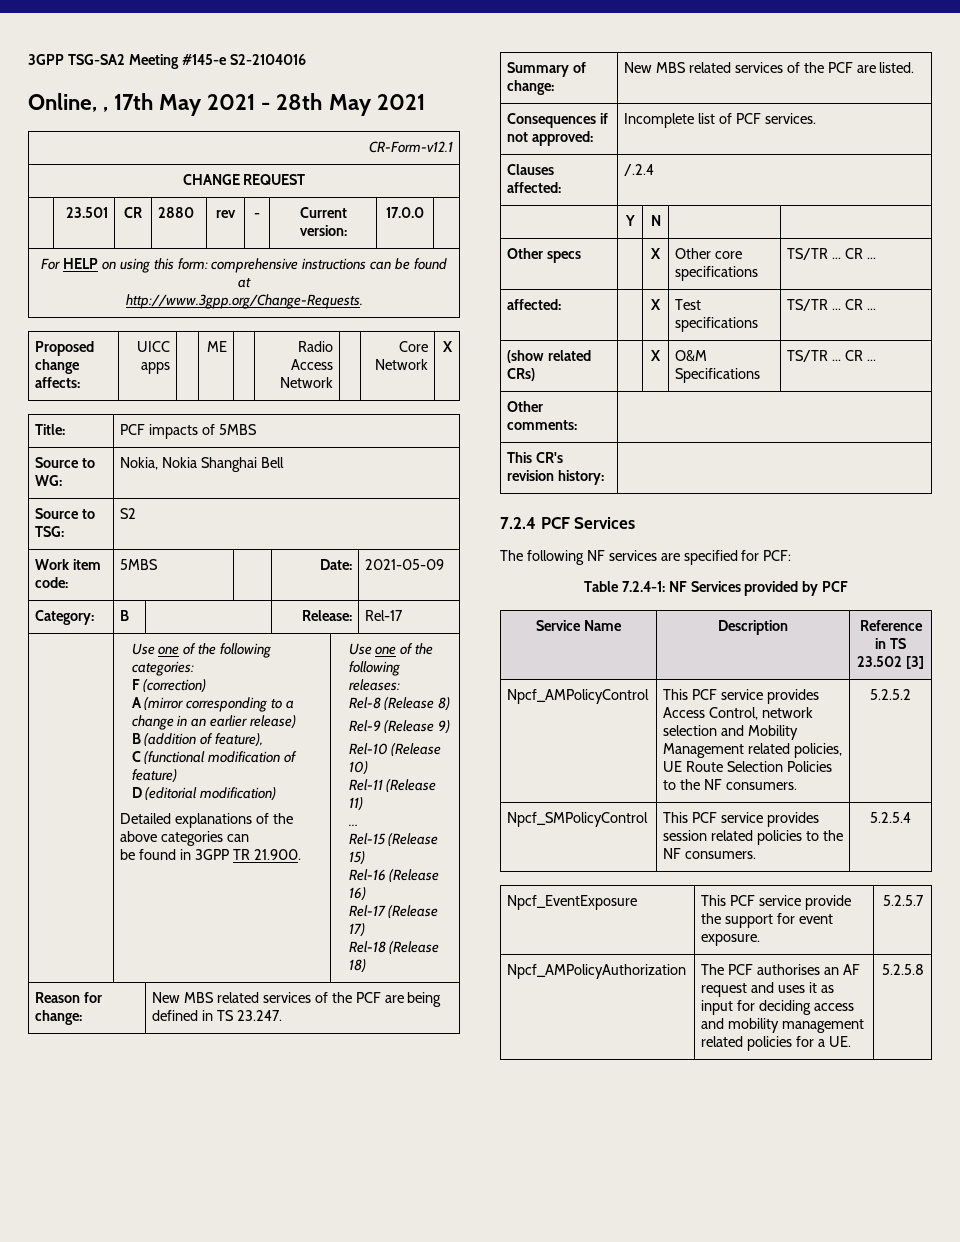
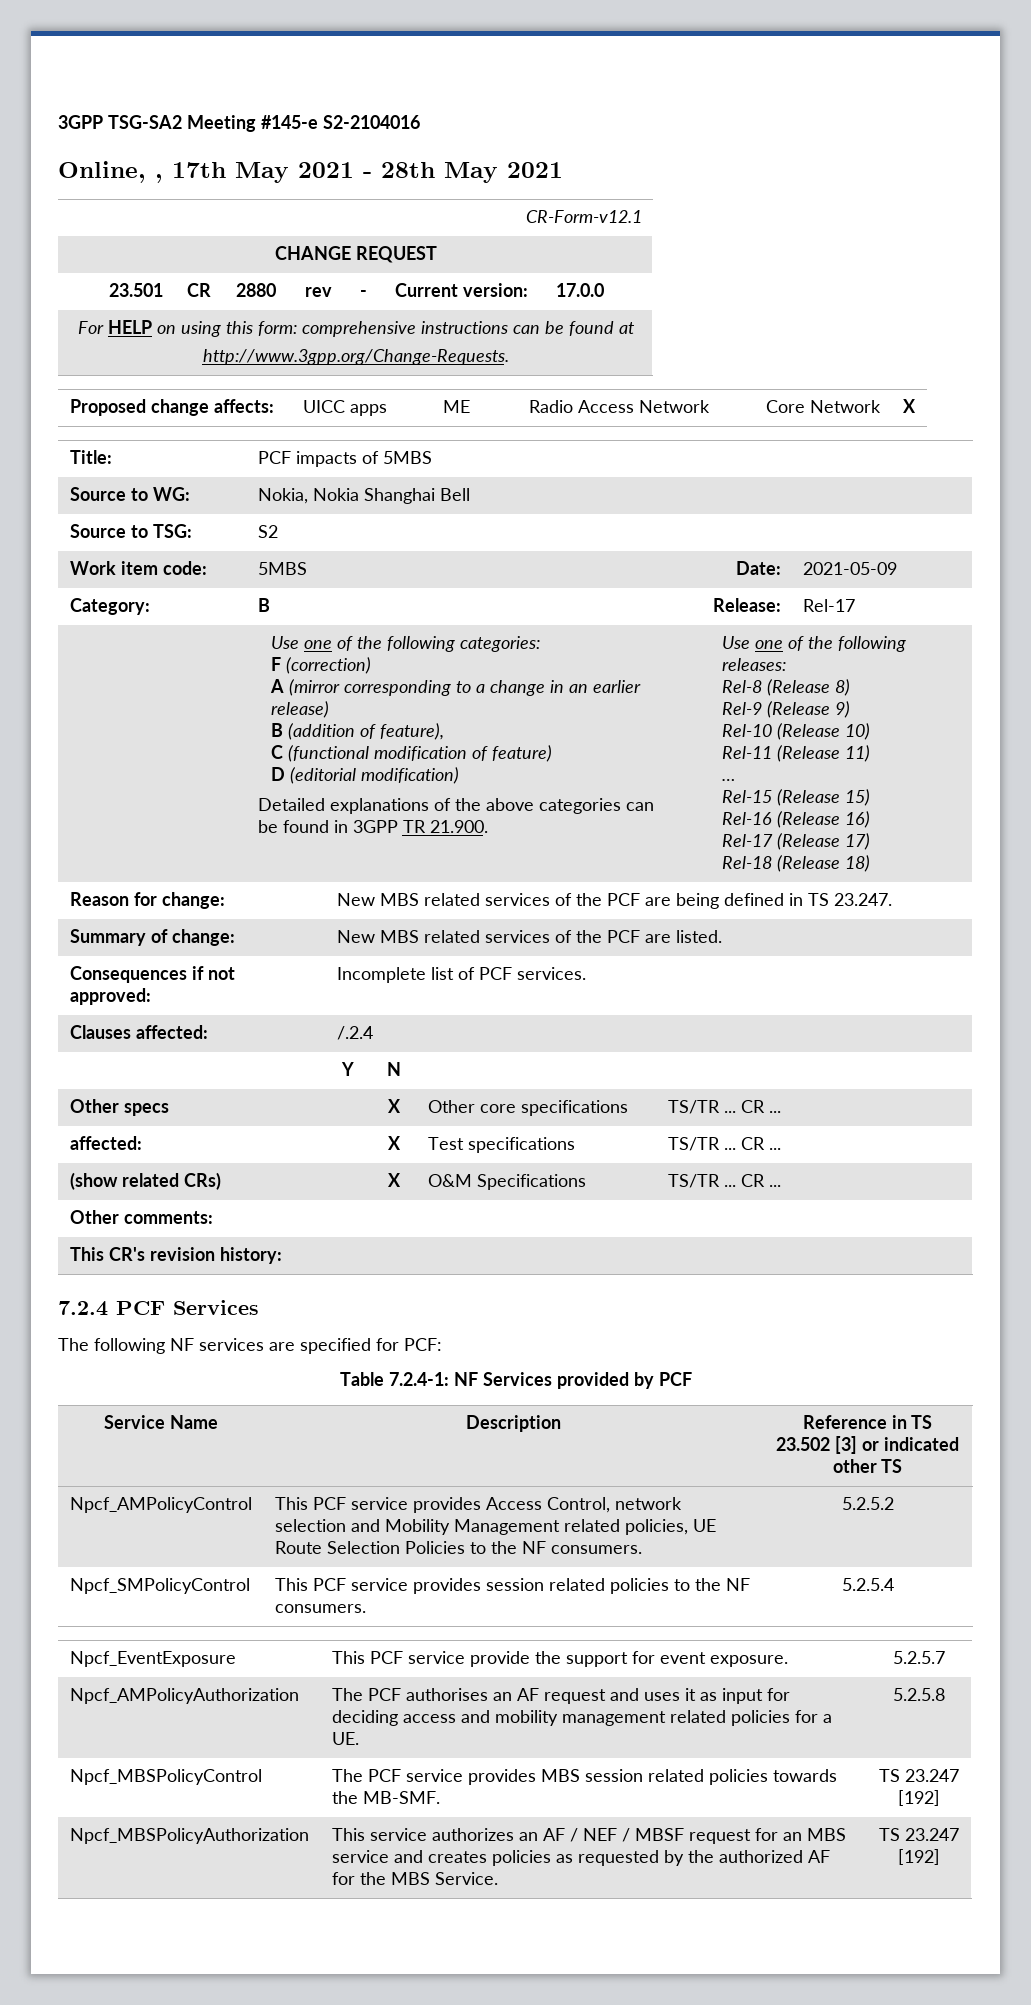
(924, 662) none -> [861,1437,959,1451] [832,1459,903,1473] or indicated other TS
(924, 969) none -> [69,1769,262,1785] [331,1769,837,1785] [331,1791,440,1804] [878,1769,959,1782] [897,1790,940,1806] [69,1828,309,1844] [331,1828,846,1844] [331,1850,830,1866] [331,1872,498,1885] [878,1828,959,1841] [897,1849,940,1865] // Npcf_MBSPolicyControl | The PCF service provides MBS session related policies towards the MB-SMF. | TS 23.247 [192] // Npcf_MBSPolicyAuthorization | This service authorizes an AF / NEF / MBSF request for an MBS service and creates policies as requested by the authorized AF for the MBS Service. | TS 23.247 [192]

